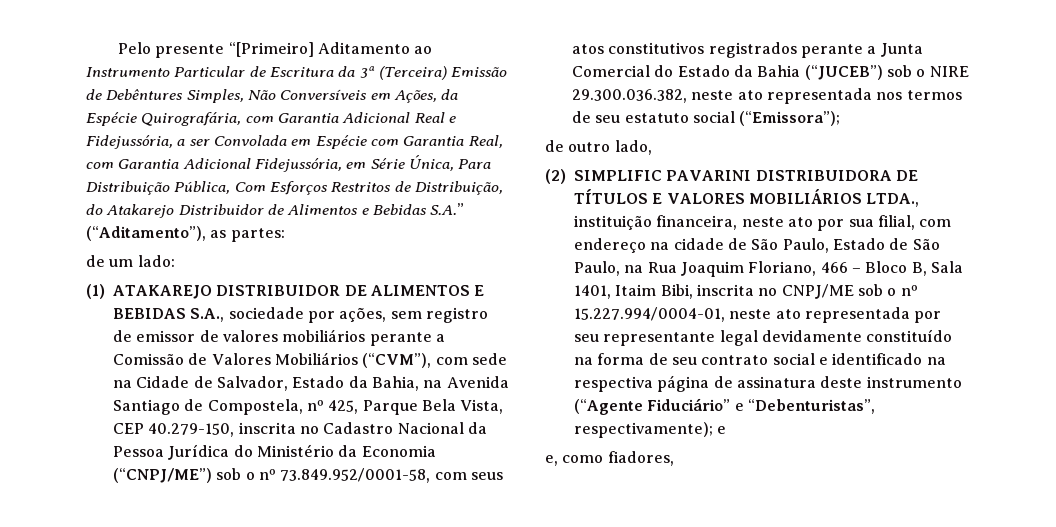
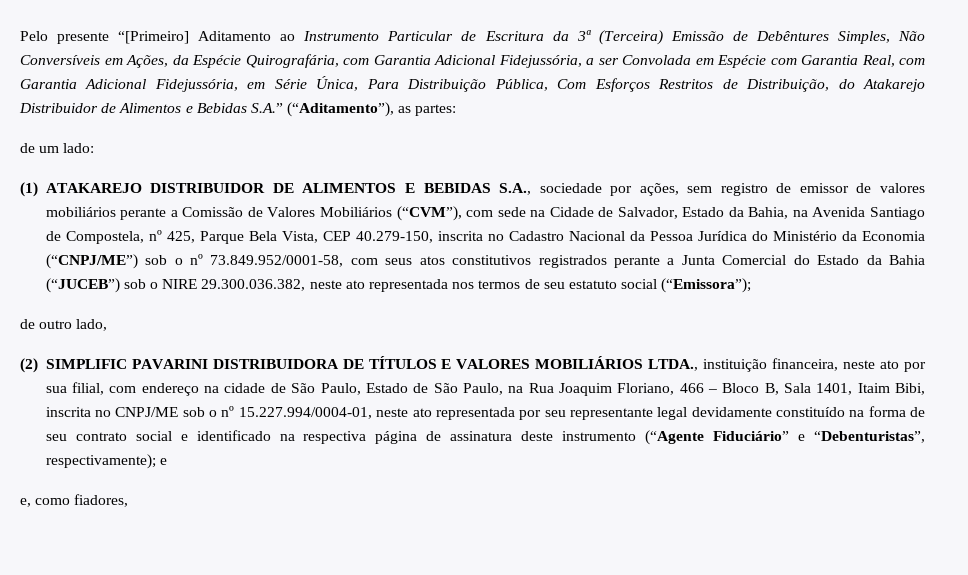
[414,112,456,123] Real e -> (495, 60) none

